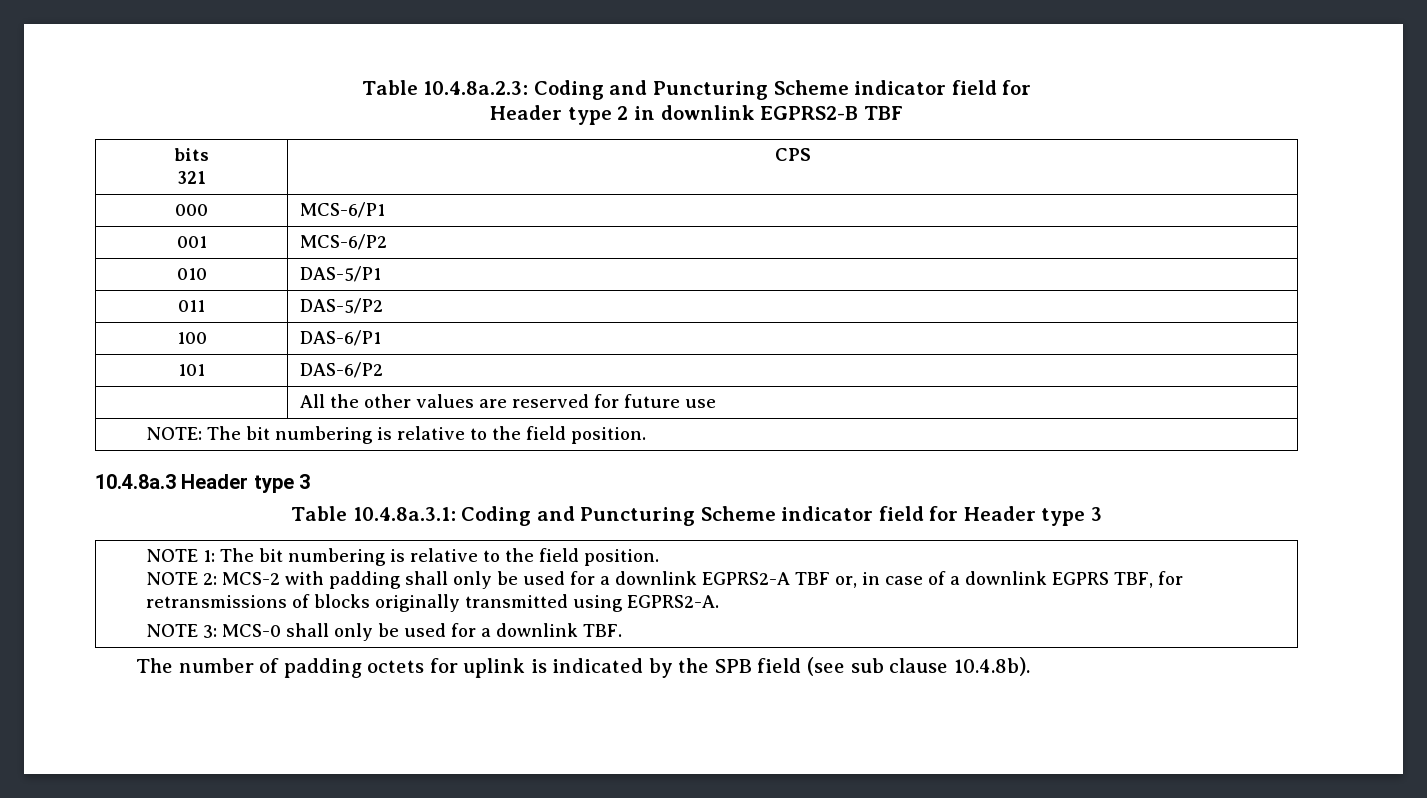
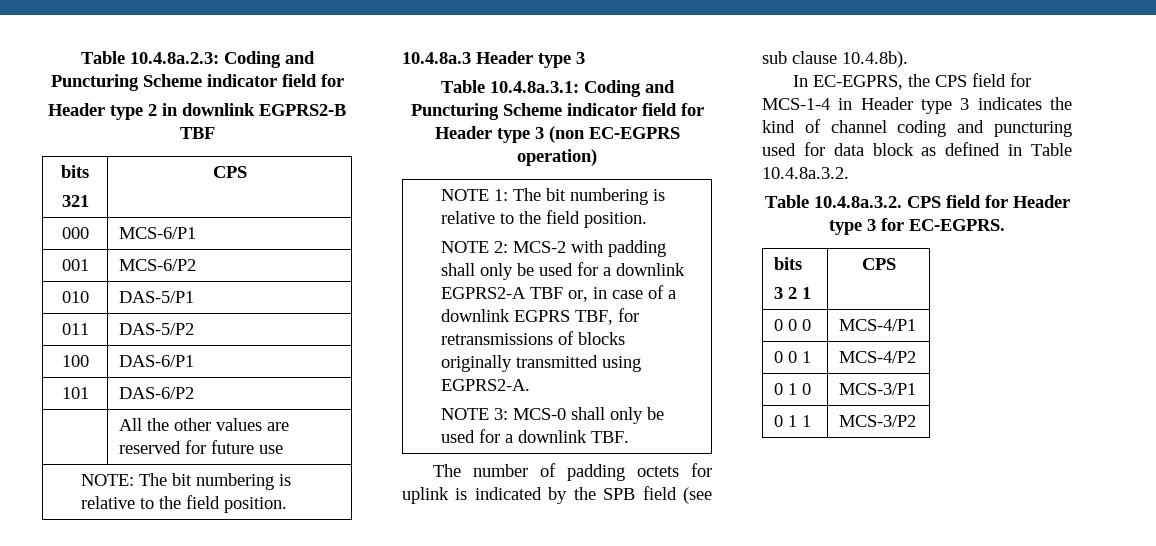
(1102, 514) none -> [548,126,680,143] [517,149,597,166] (non EC-EGPRS operation)
(1030, 666) none -> [792,73,1031,90] [762,97,1072,114] [762,119,1072,137] [762,142,1072,156] [762,167,849,179] [764,195,1070,208] [829,218,1005,235] [774,257,803,270] [774,287,812,299] [861,258,896,270] [774,319,812,331] [839,319,917,331] [774,351,812,363] [839,351,917,363] [774,383,812,395] [839,383,917,395] [774,415,812,427] [839,415,917,427] // In EC-EGPRS, the CPS field for MCS-1-4 in Header type 3 indicates the kind of channel coding and puncturing used for data block as defined in Table 10.4.8a.3.2. // Table 10.4.8a.3.2. CPS field for Header type 3 for EC-EGPRS. // bits // 3 2 1 | CPS // 0 0 0 | MCS-4/P1 // 0 0 1 | MCS-4/P2 // 0 1 0 | MCS-3/P1 // 0 1 1 | MCS-3/P2

